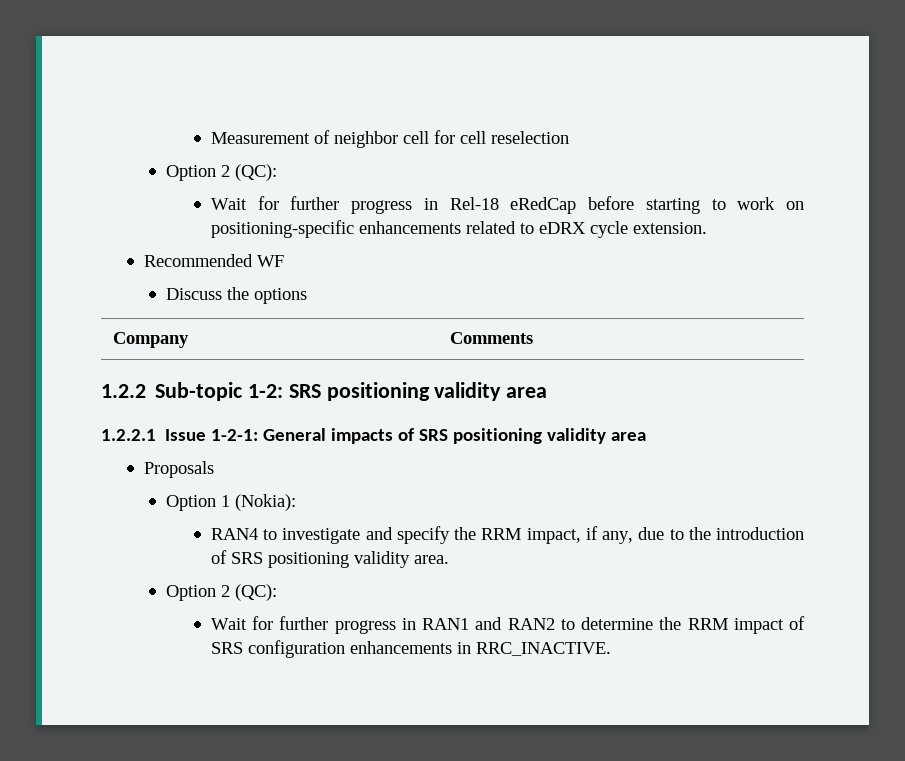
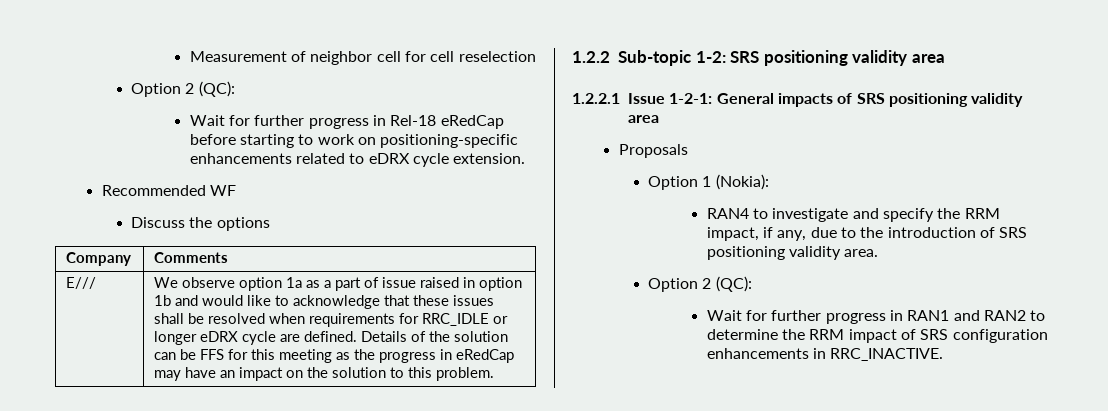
(534, 338) none -> [66,277,97,289] [154,277,523,291] [154,295,495,309] [154,313,509,327] [154,331,509,345] [154,349,515,363] [154,367,495,381] // E/// | We observe option 1a as a part of issue raised in option 1b and would like to acknowledge that these issues shall be resolved when requirements for RRC_IDLE or longer eDRX cycle are defined. Details of the solution can be FFS for this meeting as the progress in eRedCap may have an impact on the solution to this problem.

